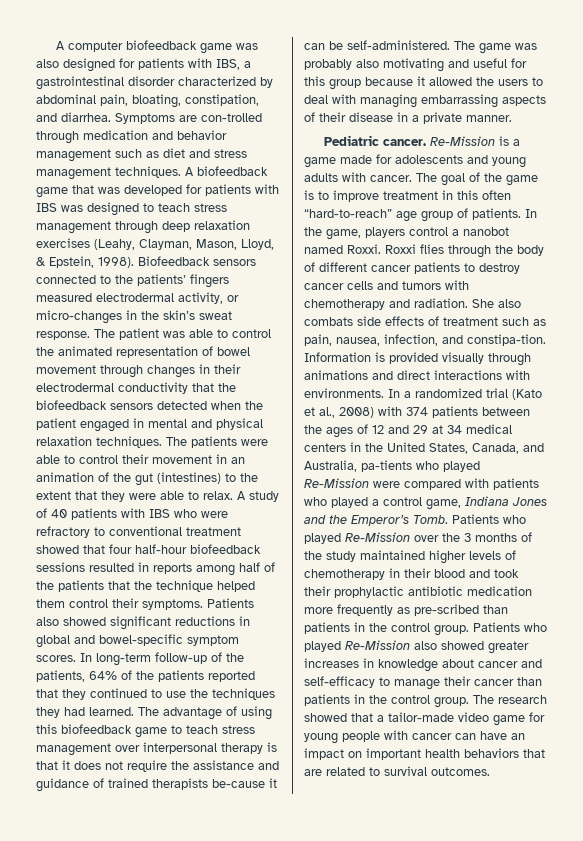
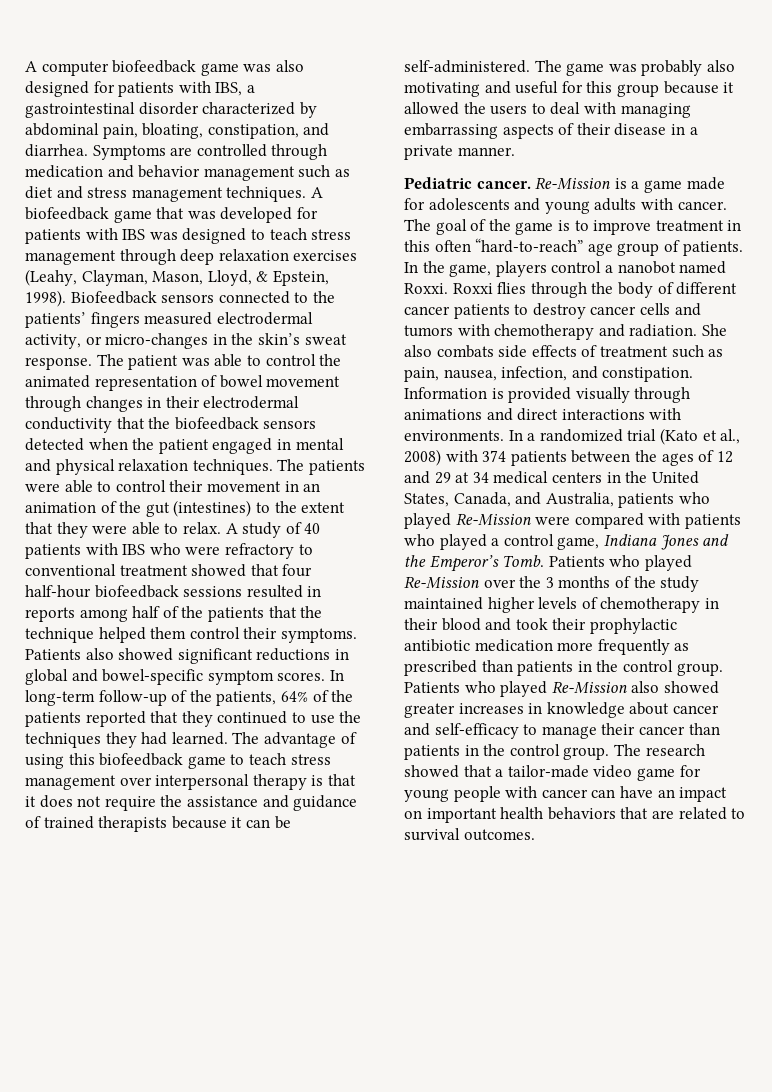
[201,113,262,122] con-trolled -> [196,144,267,157] controlled
[212,779,265,788] be-cause -> [171,816,227,829] because
[467,334,546,346] constipa-tion. -> [602,367,694,382] constipation.
[361,460,412,472] pa-tients -> [618,493,675,508] patients
[414,604,479,616] pre-scribed -> [404,660,477,676] prescribed

